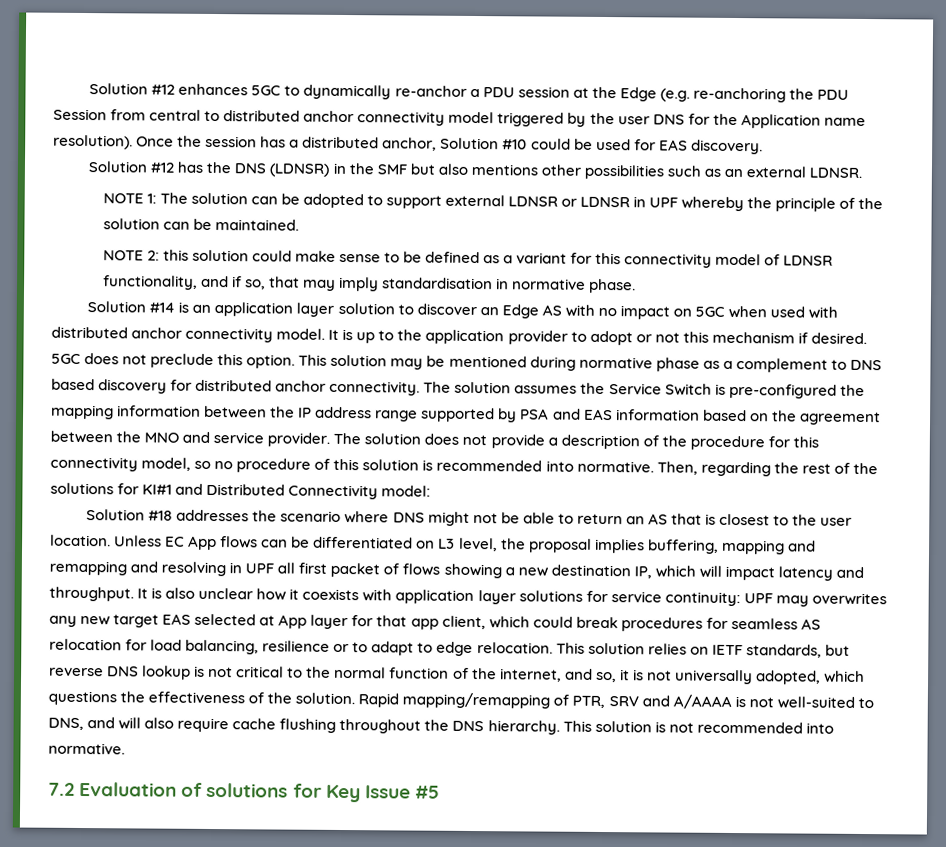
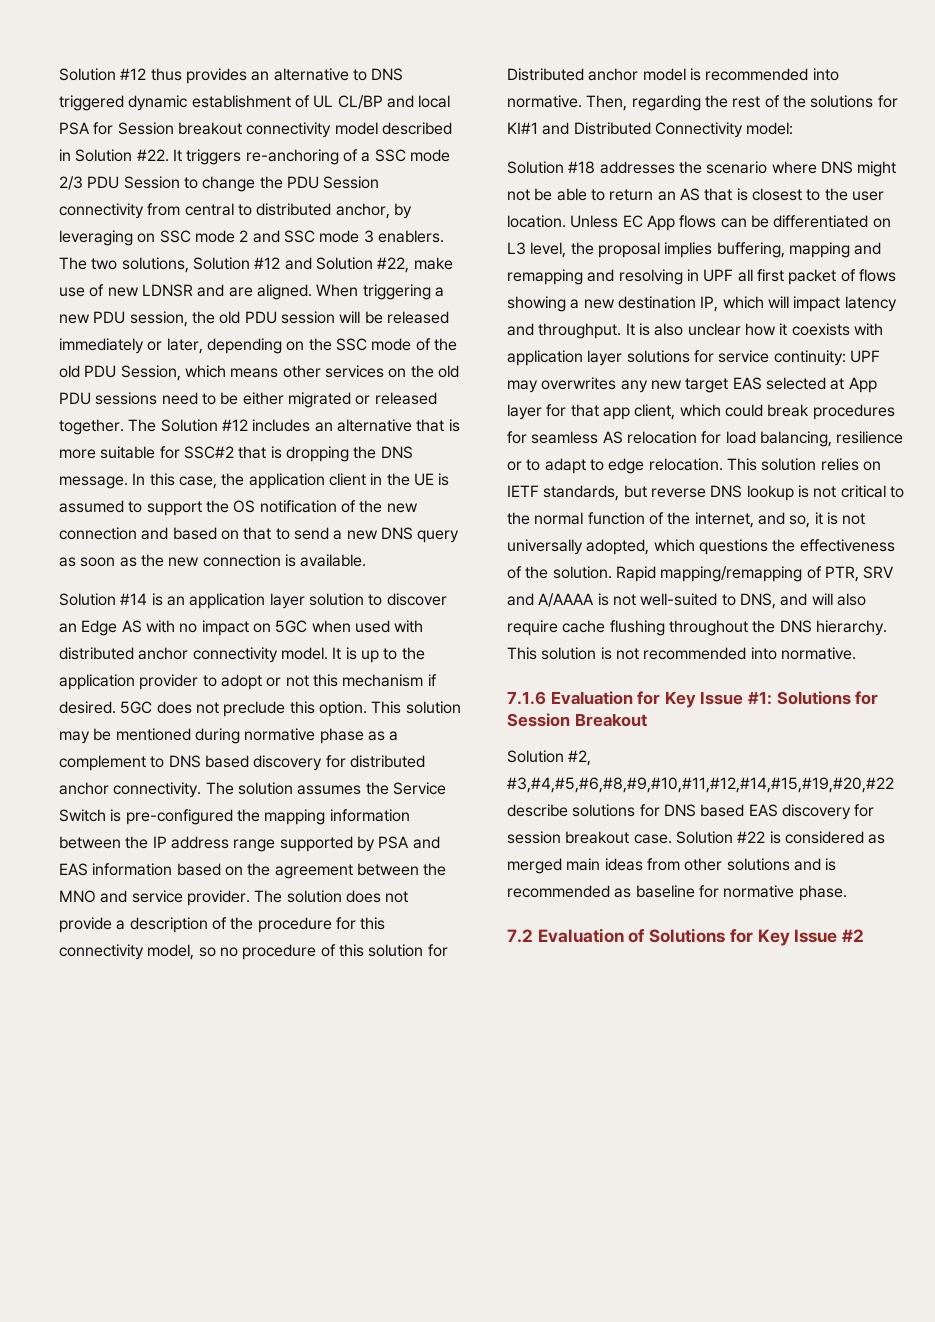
[89,83,786,103] Solution #12 enhances 5GC to dynamically re-anchor a PDU session at the Edge (e.g. re-anchoring -> [59,68,404,84] [59,95,451,111] [59,122,452,138] [59,149,450,165] [59,176,256,192] Solution #12 thus provides an alternative to DNS triggered dynamic establishment of UL CL/BP and local PSA for Session breakout connectivity model described in Solution #22. It triggers re-anchoring of a SSC mode 2/3 PDU Session to change
(107, 114) none -> [59,203,144,219] connectivity
[303,110,866,129] [53,134,763,155] [88,161,863,180] [102,192,884,212] [102,218,299,231] [102,249,834,268] [102,275,636,294] anchor connectivity model triggered by the user DNS for the Application name resolution). Once the session has a distributed anchor, Solution #10 could be used for EAS discovery. // Solution #12 has the DNS (LDNSR) in the SMF but also mentions other possibilities such as an external LDNSR. // NOTE 1: The solution can be adopted to support external LDNSR or LDNSR in UPF whereby the principle of the solution can be maintained. // NOTE 2: this solution could make sense to be defined as a variant for this connectivity model of LDNSR functionality, and if so, that may imply standardisation in normative phase. -> [335,203,412,219] [59,230,444,246] [59,257,453,273] [59,284,444,300] [59,311,449,327] [59,338,457,354] [59,365,459,381] [59,392,437,408] [59,419,460,435] [59,446,413,462] [59,473,450,489] [59,500,418,516] [59,527,460,543] [59,554,367,567] anchor, by leveraging on SSC mode 2 and SSC mode 3 enablers. The two solutions, Solution #12 and Solution #22, make use of new LDNSR and are aligned. When triggering a new PDU session, the old PDU session will be released immediately or later, depending on the SSC mode of the old PDU Session, which means other services on the old PDU sessions need to be either migrated or released together. The Solution #12 includes an alternative that is more suitable for SSC#2 that is dropping the DNS message. In this case, the application client in the UE is assumed to support the OS notification of the new connection and based on that to send a new DNS query as soon as the new connection is available.
(420, 465) none -> [427,944,448,957] [507,68,686,81] for Distributed anchor model
(125, 748) none -> [507,691,879,708] [507,713,647,727] [507,750,592,766] [507,777,894,793] [507,804,875,820] [507,831,886,844] [507,858,837,874] [507,885,847,901] // 7.1.6 Evaluation for Key Issue #1: Solutions for Session Breakout // Solution #2, #3,#4,#5,#6,#8,#9,#10,#11,#12,#14,#15,#19,#20,#22 describe solutions for DNS based EAS discovery for session breakout case. Solution #22 is considered as merged main ideas from other solutions and is recommended as baseline for normative phase.
[206,782,440,803] solutions for Key Issue #5 -> [649,928,865,946] Solutions for Key Issue #2

